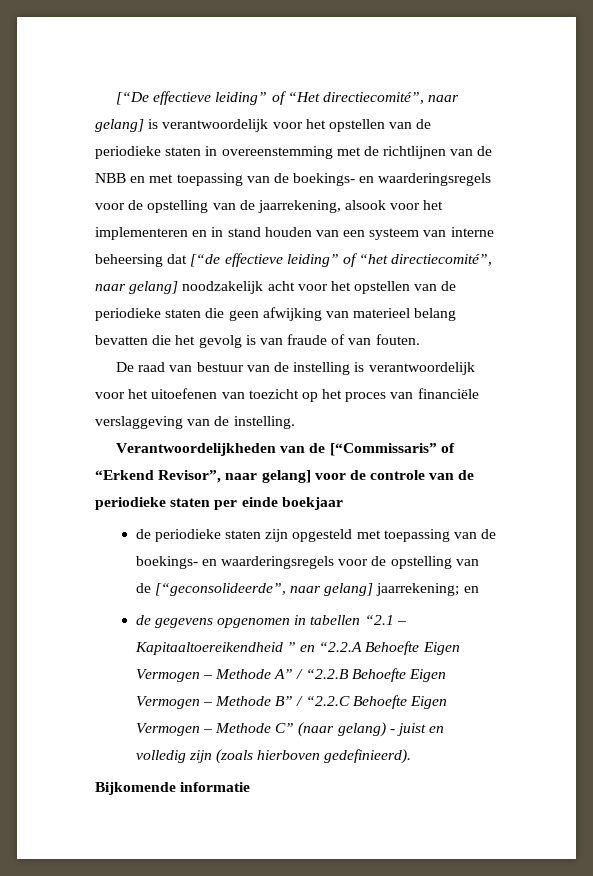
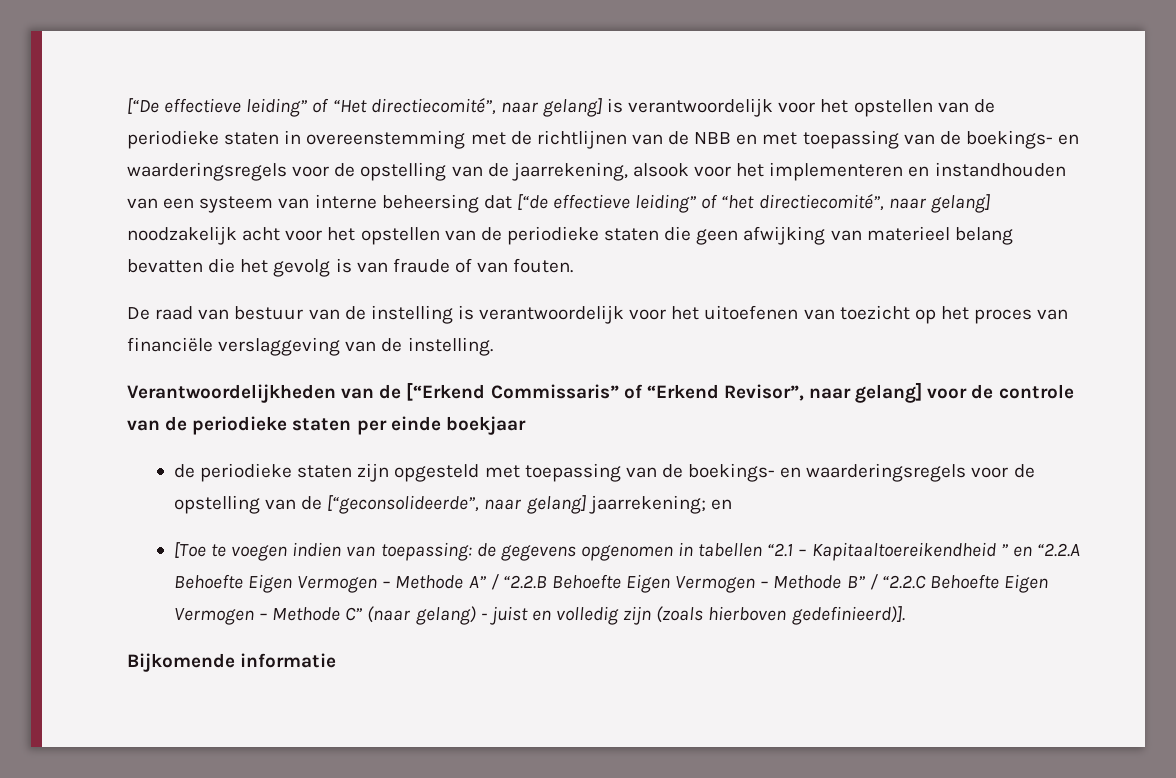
[211,227,312,237] in stand houden -> [934,162,1066,177] instandhouden
[329,443,437,456] [“Commissaris” -> [406,382,619,401] [“Erkend Commissaris”
(479, 589) none -> [173,542,472,561] [Toe te voegen indien van toepassing:
[324,749,412,764] gedefinieerd). -> [791,606,905,625] gedefinieerd)].

